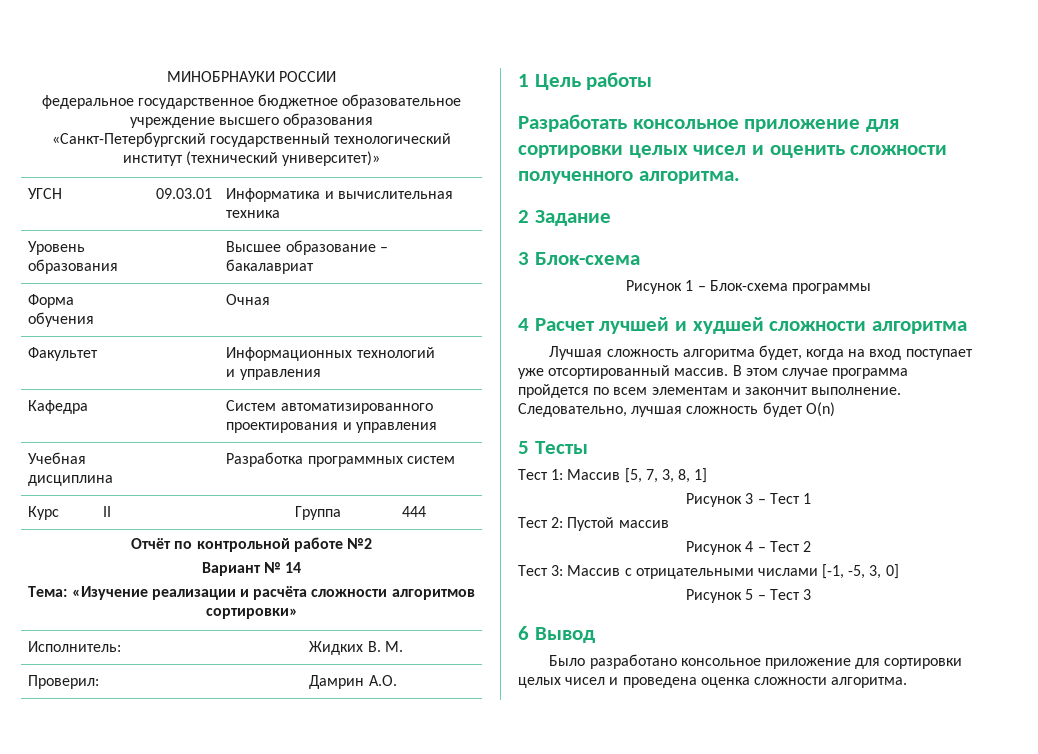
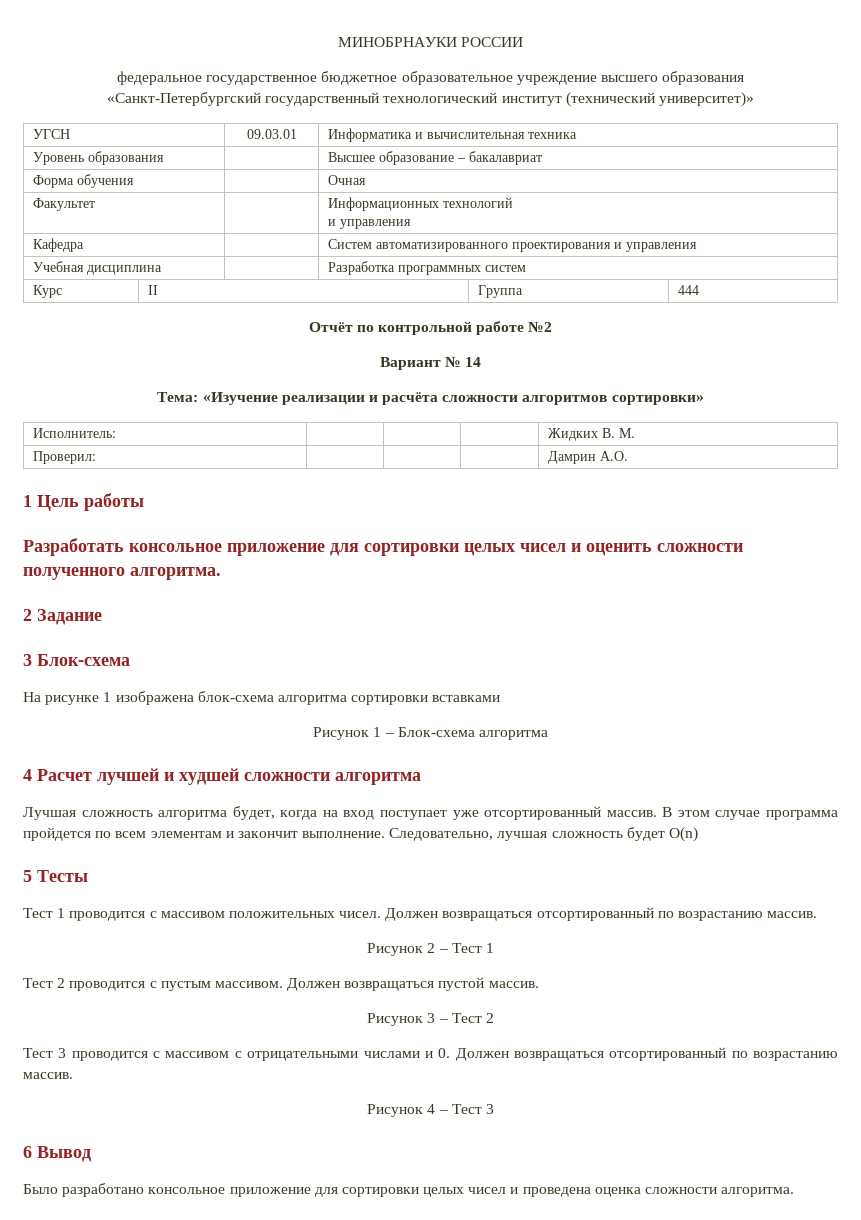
(640, 258) none -> [23,691,501,705] // На рисунке 1 изображена блок-схема алгоритма сортировки вставками
[791,283,871,294] программы -> [478,730,548,740] алгоритма
[551,468,708,483] 1: Массив [5, 7, 3, 8, 1] -> [57,907,818,921] [367,943,494,956] [23,977,539,991] 1 проводится с массивом положительных чисел. Должен возвращаться отсортированный по возрастанию массив. // Рисунок 2 – Тест 1 // Тест 2 проводится с пустым массивом. Должен возвращаться пустой массив.
[802,493,811,504] [518,517,669,531] [686,541,811,555] [518,564,899,579] [686,589,754,603] 1 // Тест 2: Пустой массив // Рисунок 4 – Тест 2 // Тест 3: Массив с отрицательными числами [-1, -5, 3, 0] // Рисунок 5 -> [485,1013,494,1023] [23,1047,838,1061] [23,1072,73,1079] [367,1104,436,1117] 2 // Тест 3 проводится с массивом с отрицательными числами и 0. Должен возвращаться отсортированный по возрастанию массив. // Рисунок 4

